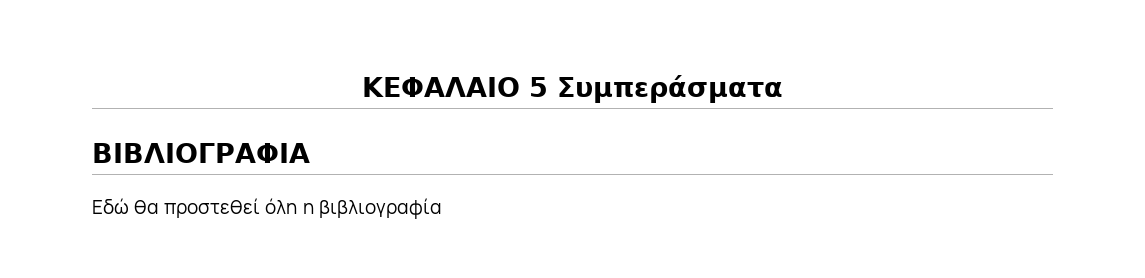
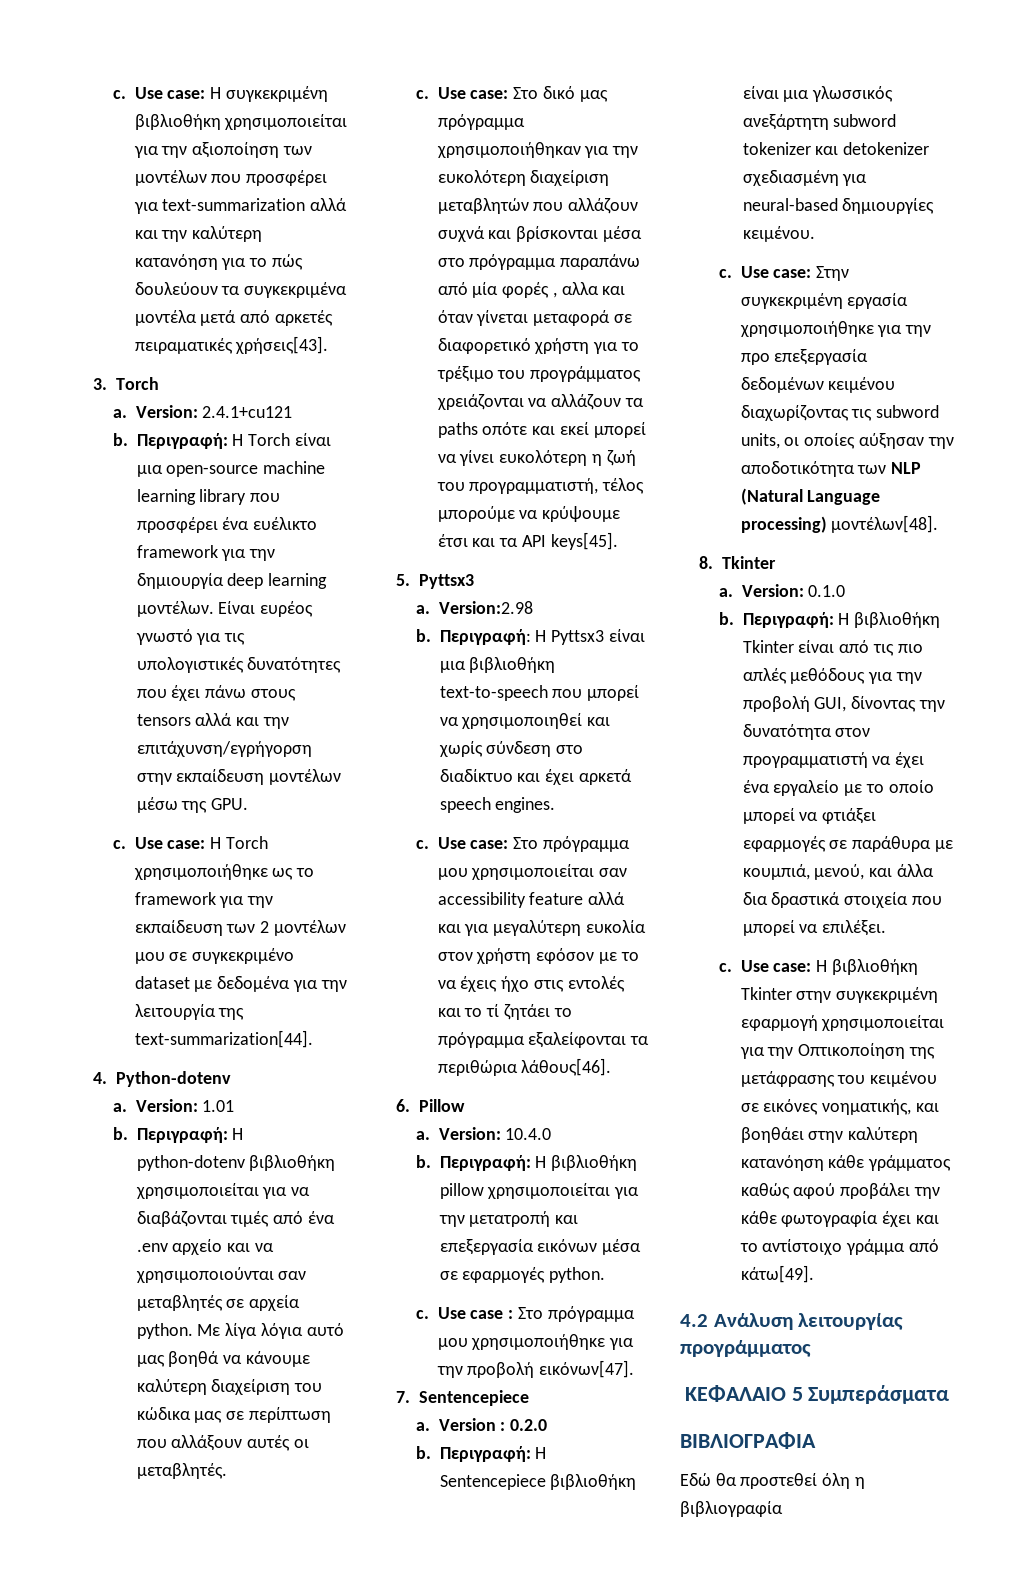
(362, 87) none -> [112,86,328,102] [134,114,348,130] [133,142,312,158] [134,170,328,186] [133,198,348,214] [134,226,263,242] [134,254,303,270] [134,282,348,298] [134,310,333,326] [134,336,329,354] [93,377,160,390] [112,405,293,418] [112,433,331,449] [136,461,326,477] [136,489,281,505] [136,517,318,533] [136,545,276,561] [136,573,328,589] [136,601,314,617] [135,629,246,645] [136,657,342,673] [136,685,296,701] [136,713,289,729] [136,741,312,757] [136,769,342,785] [136,797,249,813] [112,836,268,849] [133,864,315,880] [134,892,274,908] [134,920,346,936] [134,948,295,964] [134,976,347,992] [134,1004,245,1020] [134,1030,313,1048] [93,1071,232,1087] [112,1099,235,1112] [112,1127,244,1143] [136,1155,336,1171] [135,1183,311,1199] [136,1211,335,1227] [136,1239,274,1255] [135,1267,307,1283] [136,1295,301,1311] [136,1323,344,1339] [136,1351,310,1367] [136,1379,323,1395] [136,1407,331,1423] [136,1435,309,1451] [136,1463,227,1479] [415,86,608,102] [437,114,525,130] [436,142,639,158] [437,170,610,186] [437,198,639,214] [437,226,642,242] [437,254,641,270] [437,282,626,298] [437,310,632,326] [437,338,639,354] [436,366,642,382] [436,394,644,410] [437,422,646,438] [437,450,636,466] [436,478,645,494] [437,506,621,522] [437,532,618,550] [396,574,475,589] [415,601,533,614] [415,629,645,645] [439,657,556,673] [439,685,640,701] [439,713,611,729] [438,741,584,757] [439,769,632,785] [439,797,556,813] [415,836,630,852] [437,864,628,880] [437,892,626,908] [437,920,646,936] [437,948,639,964] [437,976,625,992] [437,1004,572,1020] [437,1032,650,1048] [437,1058,612,1076] [396,1099,466,1112] [415,1127,552,1140] [415,1155,638,1171] [439,1183,640,1199] [438,1211,579,1227] [439,1239,642,1255] [439,1267,606,1283] [415,1306,635,1322] [437,1334,635,1350] [436,1360,635,1378] [396,1390,530,1406] [415,1418,548,1431] [415,1446,547,1462] [439,1474,637,1490] [742,86,894,102] [742,114,897,130] [742,142,930,155] [742,170,868,186] [742,198,935,214] [742,226,815,242] [718,266,850,281] [740,293,909,309] [739,321,932,337] [740,349,869,365] [740,377,896,393] [740,405,940,421] [740,433,954,449] [740,461,922,477] [740,488,881,505] [740,515,939,533] [699,556,777,569] [718,584,846,597] [718,612,941,628] [742,640,923,656] [742,668,922,684] [742,696,945,712] [742,724,871,740] [742,752,925,768] [742,780,934,796] [742,808,877,824] [742,836,953,852] [742,864,934,880] [742,892,942,908] [742,920,887,936] [718,959,918,975] [740,987,939,1003] [740,1015,945,1031] [739,1043,935,1059] [740,1071,938,1087] [740,1099,939,1115] [740,1127,919,1143] [740,1155,952,1171] [740,1183,940,1199] [740,1211,939,1227] [739,1239,939,1255] [740,1265,814,1283] [680,1313,904,1330] [680,1340,811,1357] c. Use case: Η συγκεκριμένη βιβλιοθήκη χρησιμοποιείται για την αξιοποίηση των μοντέλων που προσφέρει για text-summarization αλλά και την καλύτερη κατανόηση για το πώς δουλεύουν τα συγκεκριμένα μοντέλα μετά από αρκετές πειραματικές χρήσεις[43]. // 3. Torch // a. Version: 2.4.1+cu121 // b. Περιγραφή: Η Torch είναι μια open-source machine learning library που προσφέρει ένα ευέλικτο framework για την δημιουργία deep learning μοντέλων. Είναι ευρέος γνωστό για τις υπολογιστικές δυνατότητες που έχει πάνω στους tensors αλλά και την επιτάχυνση/εγρήγορση στην εκπαίδευση μοντέλων μέσω της GPU. // c. Use case: Η Torch χρησιμοποιήθηκε ως το framework για την εκπαίδευση των 2 μοντέλων μου σε συγκεκριμένο dataset με δεδομένα για την λειτουργία της text-summarization[44]. // 4. Python-dotenv // a. Version: 1.01 // b. Περιγραφή: Η python-dotenv βιβλιοθήκη χρησιμοποιείται για να διαβάζονται τιμές από ένα .env αρχείο και να χρησιμοποιούνται σαν μεταβλητές σε αρχεία python. Με λίγα λόγια αυτό μας βοηθά να κάνουμε καλύτερη διαχείριση του κώδικα μας σε περίπτωση που αλλάξουν αυτές οι μεταβλητές. // c. Use case: Στο δικό μας πρόγραμμα χρησιμοποιήθηκαν για την ευκολότερη διαχείριση μεταβλητών που αλλάζουν συχνά και βρίσκονται μέσα στο πρόγραμμα παραπάνω από μία φορές , αλλα και όταν γίνεται μεταφορά σε διαφορετικό χρήστη για το τρέξιμο του προγράμματος χρειάζονται να αλλάζουν τα paths οπότε και εκεί μπορεί να γίνει ευκολότερη η ζωή του προγραμματιστή, τέλος μπορούμε να κρύψουμε έτσι και τα API keys[45]. // 5. Pyttsx3 // a. Version:2.98 // b. Περιγραφή: Η Pyttsx3 είναι μια βιβλιοθήκη text-to-speech που μπορεί να χρησιμοποιηθεί και χωρίς σύνδεση στο διαδίκτυο και έχει αρκετά speech engines. // c. Use case: Στο πρόγραμμα μου χρησιμοποιείται σαν accessibility feature αλλά και για μεγαλύτερη ευκολία στον χρήστη εφόσον με το να έχεις ήχο στις εντολές και το τί ζητάει το πρόγραμμα εξαλείφονται τα περιθώρια λάθους[46]. // 6. Pillow // a. Version: 10.4.0 // b. Περιγραφή: Η βιβλιοθήκη pillow χρησιμοποιείται για την μετατροπή και επεξεργασία εικόνων μέσα σε εφαρμογές python. // c. Use case : Στο πρόγραμμα μου χρησιμοποιήθηκε για την προβολή εικόνων[47]. // 7. Sentencepiece // a. Version : 0.2.0 // b. Περιγραφή: Η Sentencepiece βιβλιοθήκη είναι μια γλωσσικός ανεξάρτητη subword tokenizer και detokenizer σχεδιασμένη για neural-based δημιουργίες κειμένου. // c. Use case: Στην συγκεκριμένη εργασία χρησιμοποιήθηκε για την προ επεξεργασία δεδομένων κειμένου διαχωρίζοντας τις subword units, οι οποίες αύξησαν την αποδοτικότητα των NLP (Natural Language processing) μοντέλων[48]. // 8. Tkinter // a. Version: 0.1.0 // b. Περιγραφή: Η βιβλιοθήκη Tkinter είναι από τις πιο απλές μεθόδους για την προβολή GUI, δίνοντας την δυνατότητα στον προγραμματιστή να έχει ένα εργαλείο με το οποίο μπορεί να φτιάξει εφαρμογές σε παράθυρα με κουμπιά, μενού, και άλλα δια δραστικά στοιχεία που μπορεί να επιλέξει. // c. Use case: Η βιβλιοθήκη Tkinter στην συγκεκριμένη εφαρμογή χρησιμοποιείται για την Οπτικοποίηση της μετάφρασης του κειμένου σε εικόνες νοηματικής, και βοηθάει στην καλύτερη κατανόηση κάθε γράμματος καθώς αφού προβάλει την κάθε φωτογραφία έχει και το αντίστοιχο γράμμα από κάτω[49]. // 4.2 Ανάλυση λειτουργίας προγράμματος //

